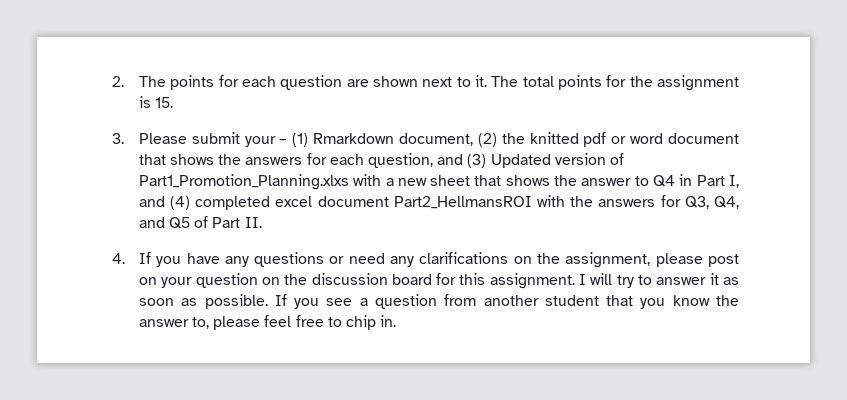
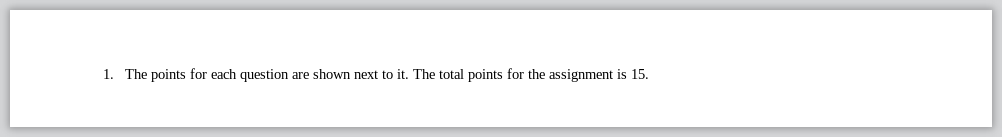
[112,76,125,87] 2. -> [103,69,115,79] 1.
[112,132,739,147] [138,153,624,168] [138,174,739,190] [138,195,739,210] [138,216,262,229] [112,252,739,268] [138,273,740,289] [138,294,739,309] [138,315,397,330] // 3. Please submit your – (1) Rmarkdown document, (2) the knitted pdf or word document that shows the answers for each question, and (3) Updated version of Part1_Promotion_Planning.xlxs with a new sheet that shows the answer to Q4 in Part I, and (4) completed excel document Part2_HellmansROI with the answers for Q3, Q4, and Q5 of Part II. // 4. If you have any questions or need any clarifications on the assignment, please post on your question on the discussion board for this assignment. I will try to answer it as soon as possible. If you see a question from another student that you know the answer to, please feel free to chip in. -> (649, 74) none

